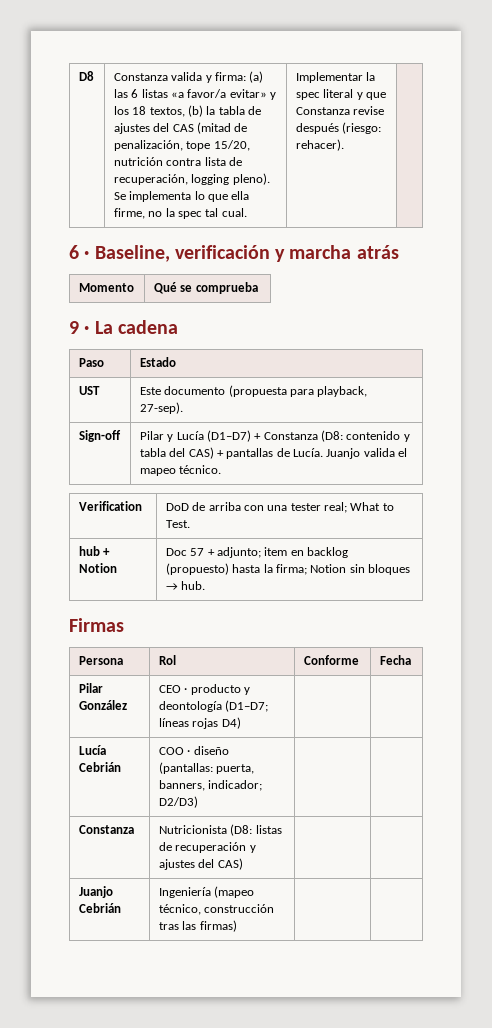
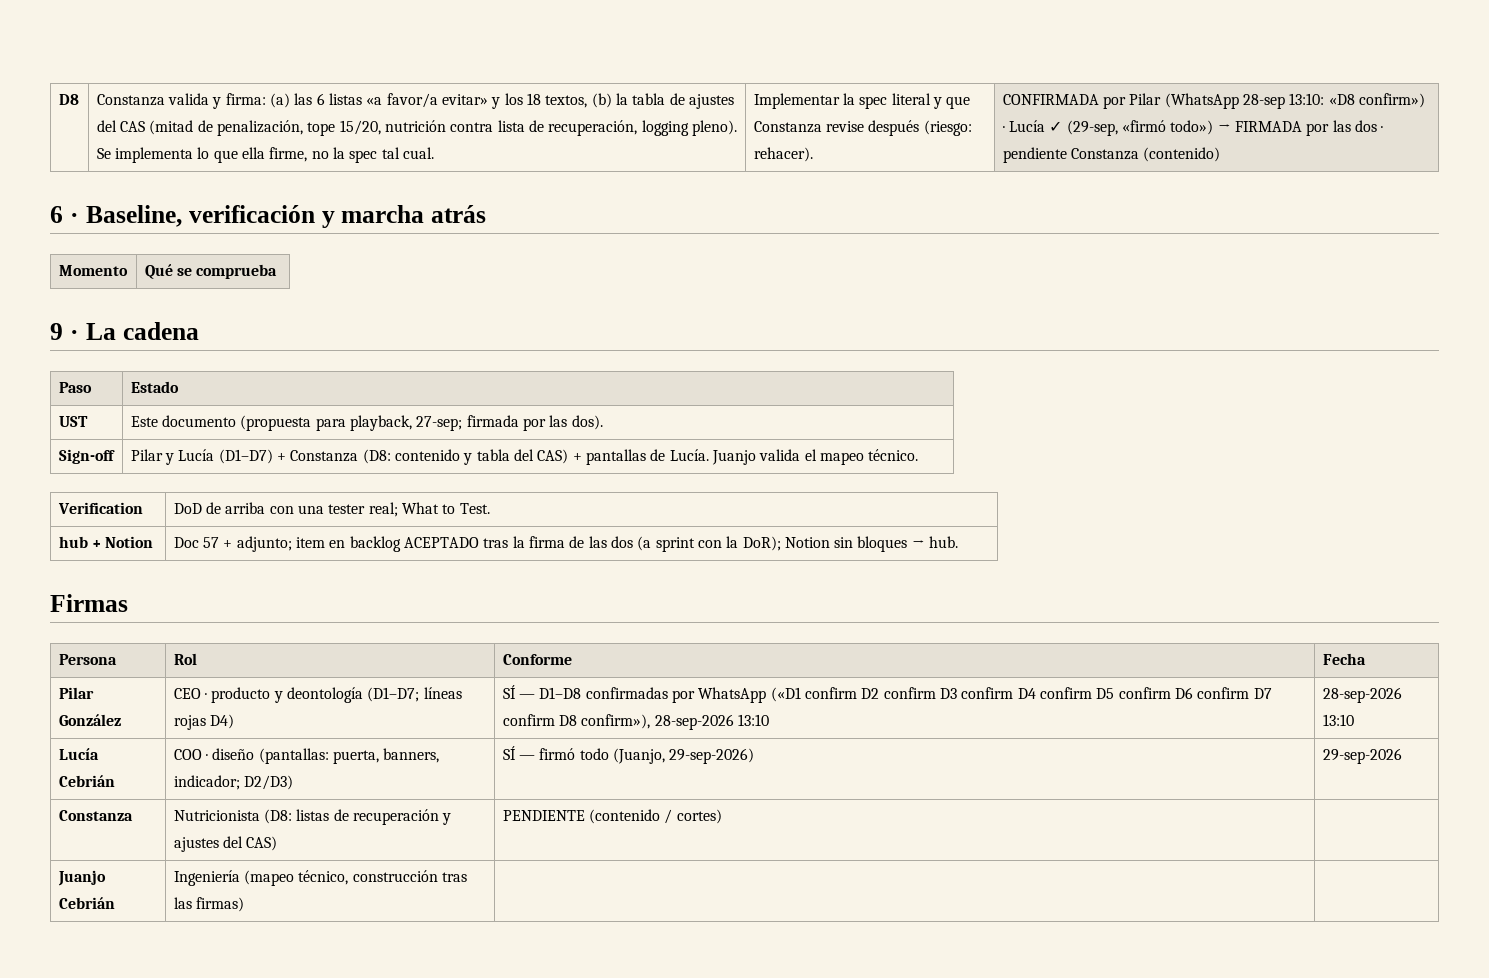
(344, 145) none -> [1002,93,1425,109] [1002,120,1384,136] [1002,147,1221,163] CONFIRMADA por Pilar (WhatsApp 28-sep 13:10: «D8 confirm») · Lucía ✓ (29-sep, «firmó todo») → FIRMADA por las dos · pendiente Constanza (contenido)
[139,402,183,414] 27-sep). -> [416,415,603,431] 27-sep; firmada por las dos).
[165,563,307,575] (propuesto) hasta la firma; -> [403,536,781,552] ACEPTADO tras la firma de las dos (a sprint con la DoR);
(241, 723) | -> [502,685,1272,703] [502,714,770,730] [1322,687,1402,703] [1322,714,1354,726] SÍ — D1–D8 confirmadas por WhatsApp («D1 confirm D2 confirm D3 confirm D4 confirm D5 confirm D6 confirm D7 confirm D8 confirm»), 28-sep-2026 13:10 | 28-sep-2026 13:10
(198, 802) | -> [502,746,755,764] [1322,748,1402,764] SÍ — firmó todo (Juanjo, 29-sep-2026) | 29-sep-2026
(243, 864) none -> [502,809,722,824] PENDIENTE (contenido / cortes)

